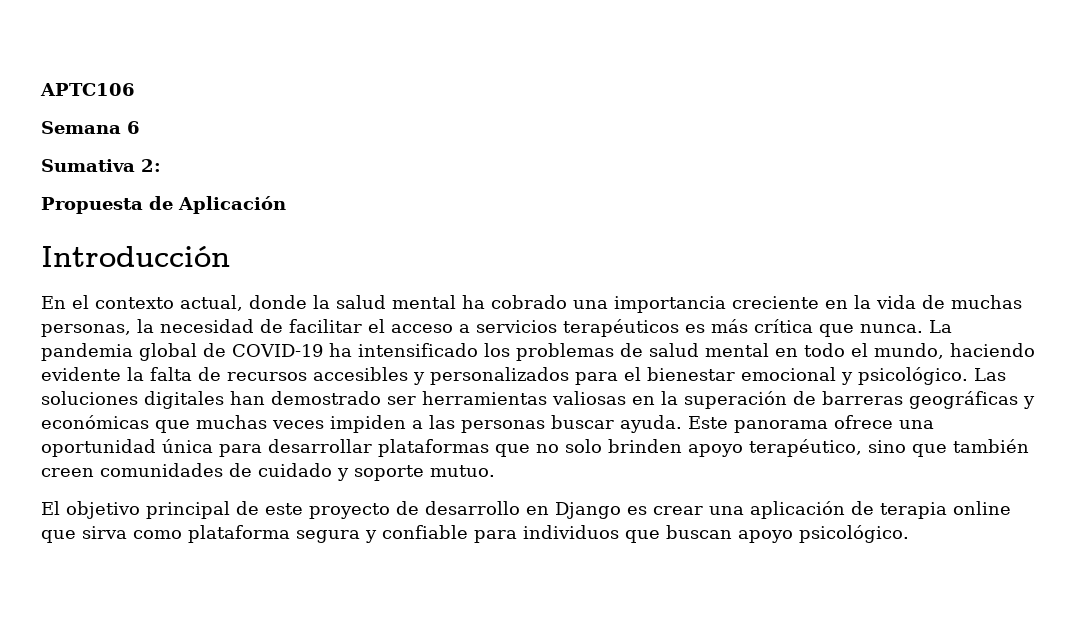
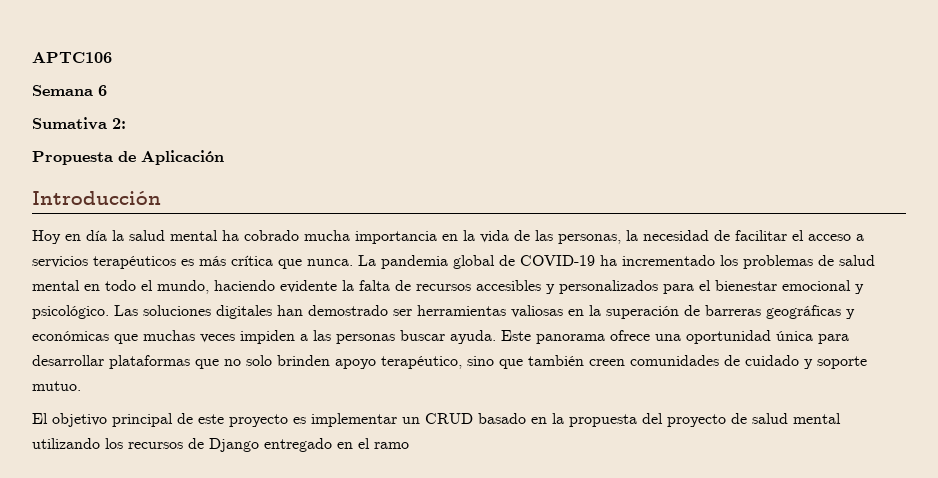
[41,295,307,311] En el contexto actual, donde -> [32,230,107,244] Hoy en día
[573,296,819,313] una importancia creciente -> [304,230,437,244] mucha importancia
[951,295,1022,309] muchas -> [535,230,553,241] las
[358,343,478,357] intensificado -> [622,255,715,266] incrementado
[396,501,1011,519] [41,525,909,543] de desarrollo en Django es crear una aplicación de terapia online que sirva como plataforma segura y confiable para individuos que buscan apoyo psicológico. -> [293,413,841,427] [32,438,409,452] es implementar un CRUD basado en la propuesta del proyecto de salud mental utilizando los recursos de Django entregado en el ramo

